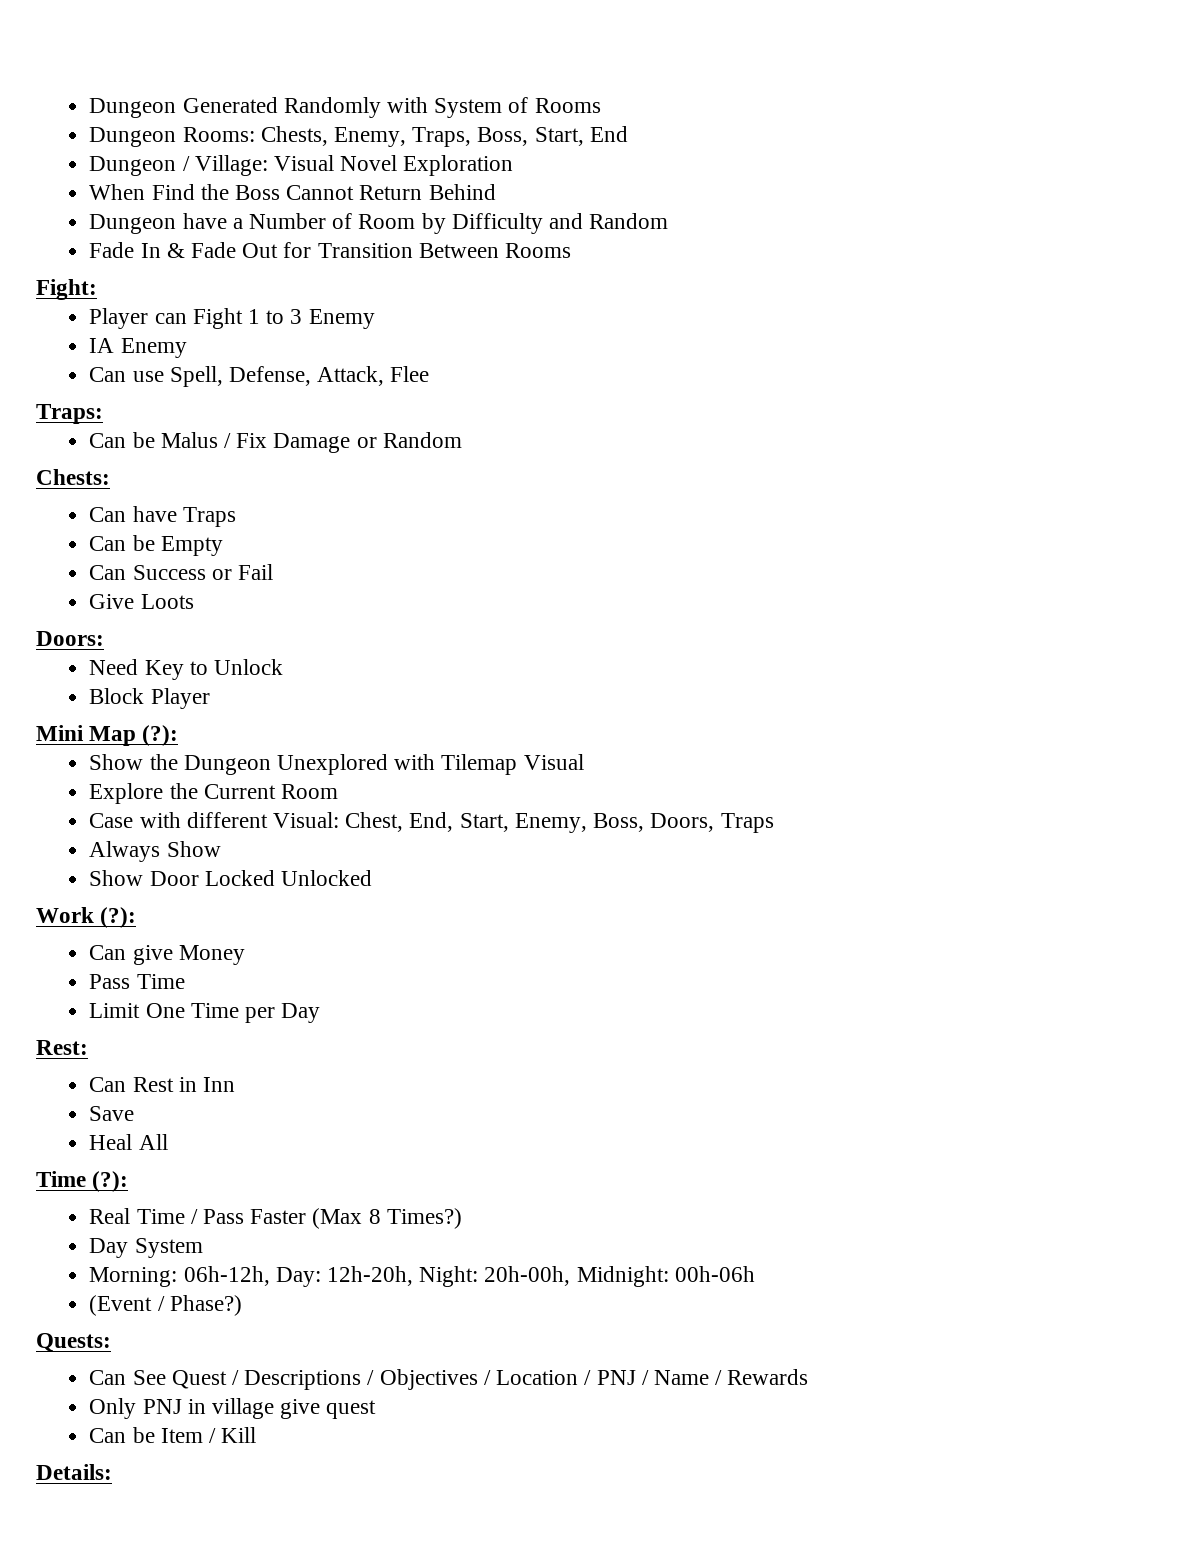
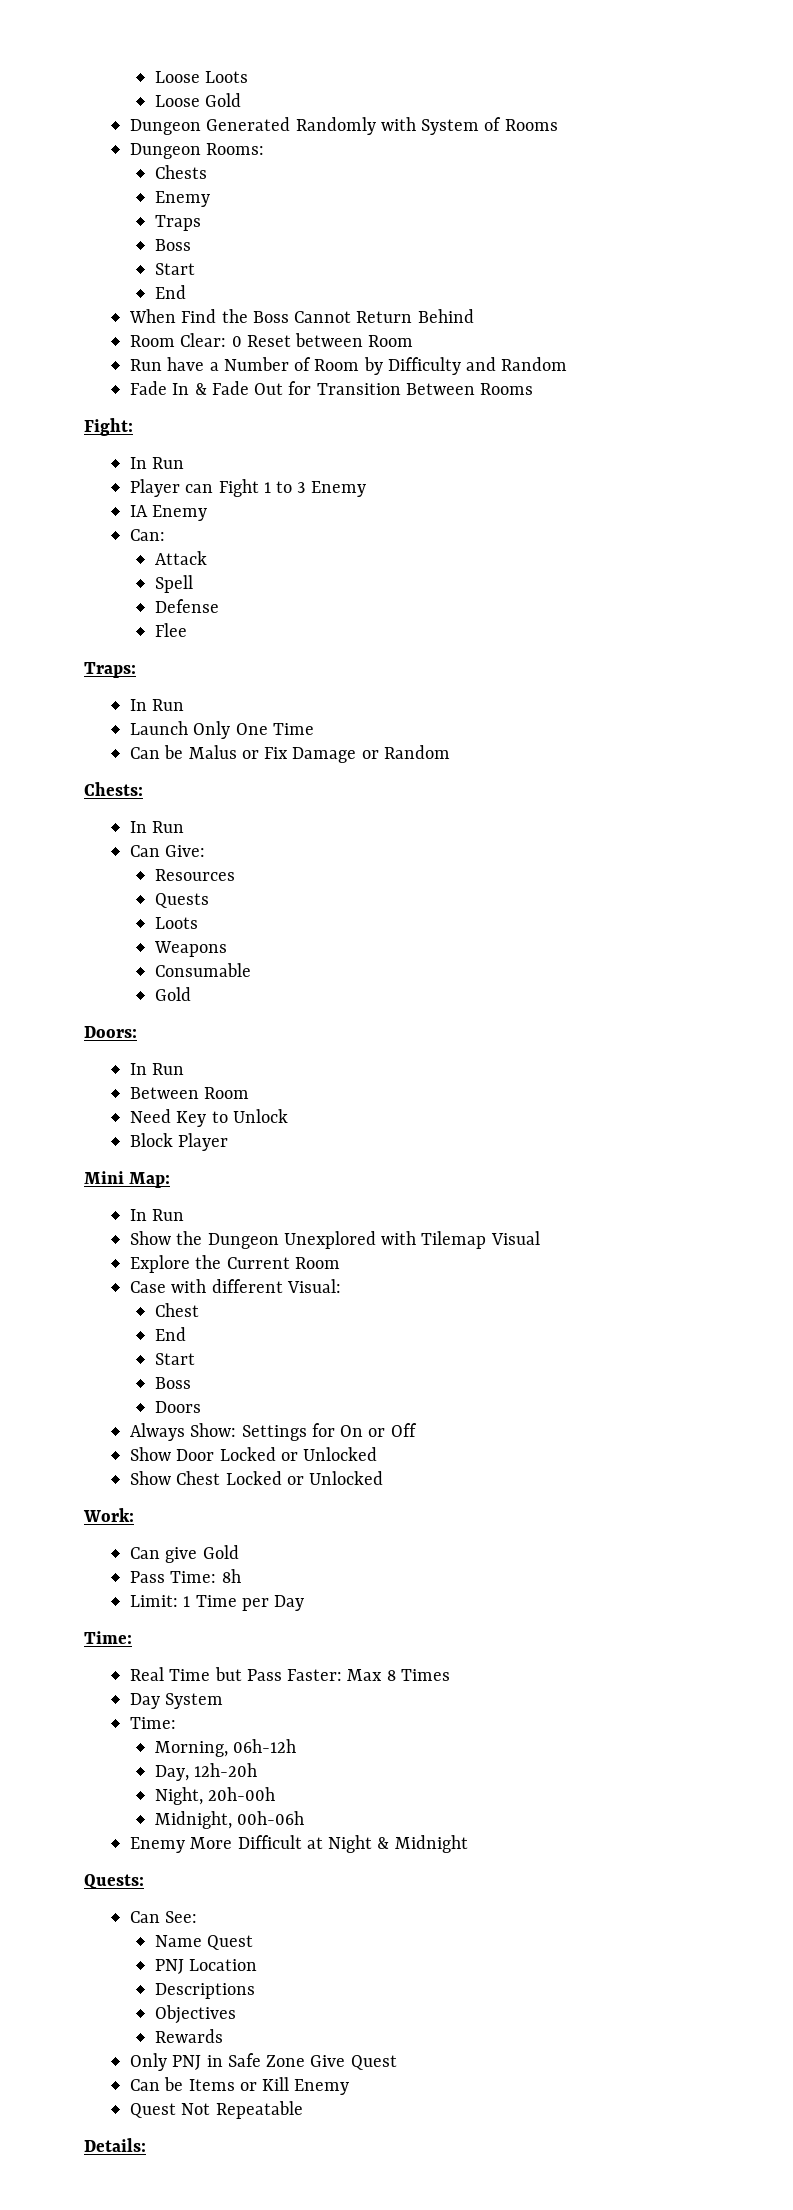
(89, 108) none -> [154,71,248,83] [154,93,241,107] Loose Loots // Loose Gold //
[260,126,628,147] [89,155,514,176] Chests, Enemy, Traps, Boss, Start, End // Dungeon / Village: Visual Novel Exploration -> [154,165,207,179] [154,191,210,207] [154,215,201,231] [154,239,191,251] [154,263,195,275] [154,285,186,299] // Chests // Enemy // Traps // Boss // Start // End
[89,214,177,234] Dungeon -> [130,333,414,347] [130,359,163,371] Room Clear: 0 Reset between Room // Run
(97, 289) none -> [130,457,185,469] // In Run
[89,366,430,387] [36,404,103,424] Can use Spell, Defense, Attack, Flee // Traps: -> [130,529,166,541] [154,551,207,565] [154,575,193,593] [154,599,219,613] [154,623,187,637] [84,662,136,678] [130,699,185,711] [130,721,314,739] Can: // Attack // Spell // Defense // Flee // Traps: // In Run // Launch Only One Time
[224,433,232,448] / -> [241,750,259,759] or
[89,506,236,527] [89,535,223,556] [89,564,274,580] [89,594,194,609] [36,631,104,646] Can have Traps // Can be Empty // Can Success or Fail // Give Loots // Doors: -> [130,821,185,833] [130,845,206,857] [154,869,235,881] [154,893,209,908] [154,917,198,929] [153,941,227,957] [154,963,251,977] [154,987,191,1001] [84,1026,137,1038] [130,1063,185,1075] [130,1087,250,1099] In Run // Can Give: // Resources // Quests // Loots // Weapons // Consumable // Gold // Doors: // In Run // Between Room
[89,725,179,746] Map (?): -> [129,1172,171,1188] [130,1209,185,1221] Map: // In Run
[345,812,774,833] [89,841,221,862] Chest, End, Start, Enemy, Boss, Doors, Traps // Always Show -> [154,1303,199,1317] [154,1327,186,1341] [154,1353,195,1365] [154,1377,191,1389] [154,1401,201,1413] [130,1423,417,1441] // Chest // End // Start // Boss // Doors // Always Show: Settings for On or Off
[281,870,373,886] [36,907,137,928] Unlocked // Work (?): -> [280,1447,378,1461] [130,1471,384,1485] [83,1508,134,1522] or Unlocked // Show Chest Locked or Unlocked // Work:
[178,945,245,965] [89,974,185,989] [89,1003,185,1018] Money // Pass Time // Limit One -> [202,1545,239,1559] [130,1569,241,1583] [130,1595,191,1607] Gold // Pass Time: 8h // Limit: 1
[36,1040,88,1055] [89,1077,236,1092] [89,1106,135,1121] [89,1134,168,1150] [36,1171,129,1192] [89,1208,462,1229] [89,1238,203,1258] [89,1266,755,1287] [89,1295,242,1316] Rest: // Can Rest in Inn // Save // Heal All // Time (?): // Real Time / Pass Faster (Max 8 Times?) // Day System // Morning: 06h-12h, Day: 12h-20h, Night: 20h-00h, Midnight: 00h-06h // (Event / Phase?) -> [84,1631,132,1644] [130,1667,450,1681] [130,1693,224,1709] [130,1717,177,1729] [154,1739,296,1757] [154,1763,257,1781] [154,1787,275,1805] [154,1811,304,1829] [130,1835,468,1853] Time: // Real Time but Pass Faster: Max 8 Times // Day System // Time: // Morning, 06h-12h // Day, 12h-20h // Night, 20h-00h // Midnight, 00h-06h // Enemy More Difficult at Night & Midnight
[132,1370,240,1389] See Quest / -> [165,1911,198,1923] [154,1935,253,1950] [154,1959,257,1974] See: // Name Quest // PNJ Location //
[367,1370,375,1385] / -> (255, 1991) //
[483,1370,723,1385] / Location / PNJ / Name / -> (236, 2014) //
[212,1398,377,1419] [89,1427,217,1443] village give quest // Can be Item / -> [227,2053,397,2070] [130,2077,257,2091] Safe Zone Give Quest // Can be Items or
(257, 1435) none -> [294,2079,350,2095] [130,2101,303,2119] Enemy // Quest Not Repeatable

